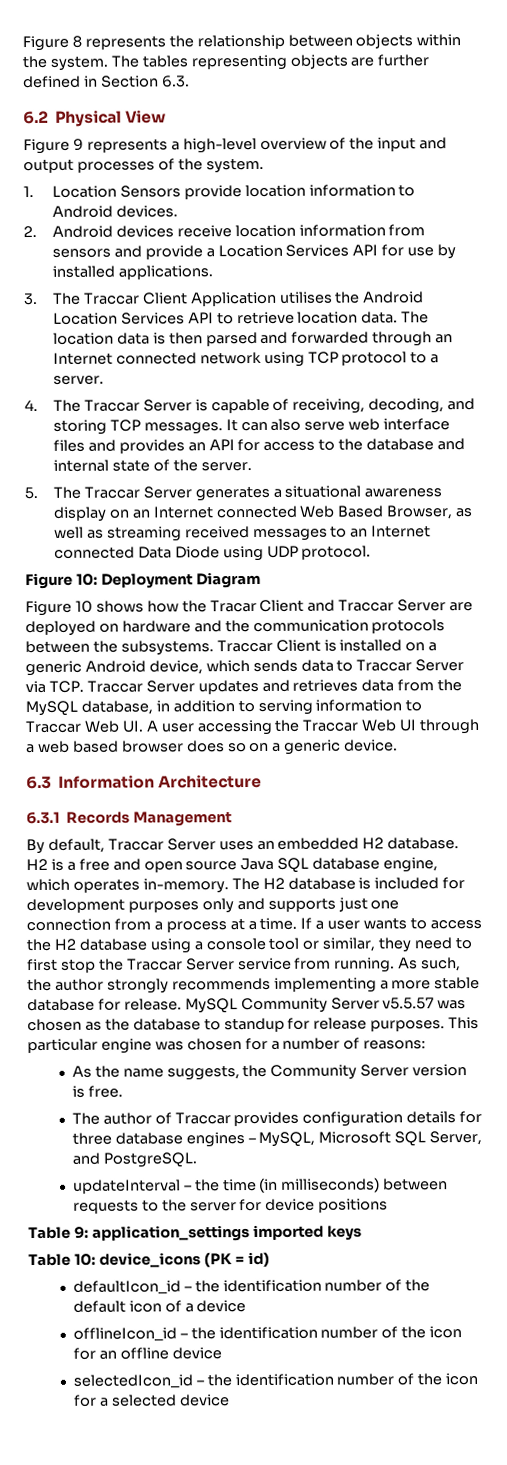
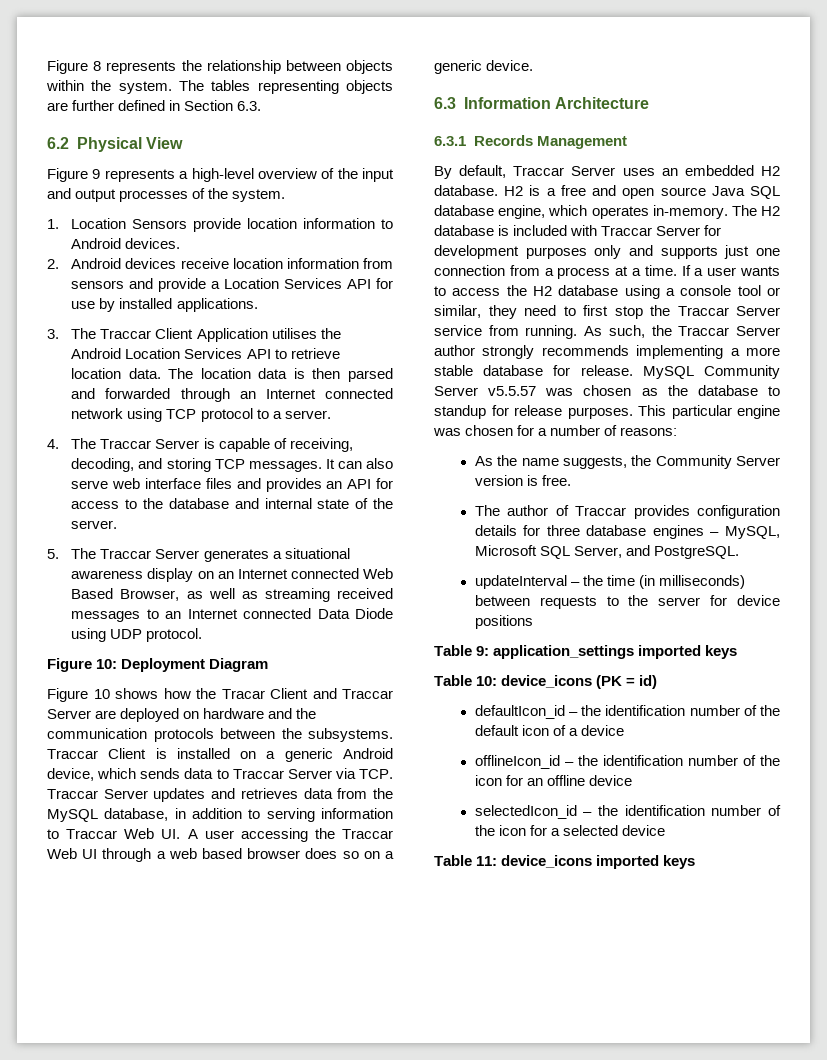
(440, 883) none -> [570,225,701,236] with Traccar Server
(52, 985) none -> [678,326,780,336] Traccar Server
(230, 1400) none -> [434,855,696,869] // Table 11: device_icons imported keys

